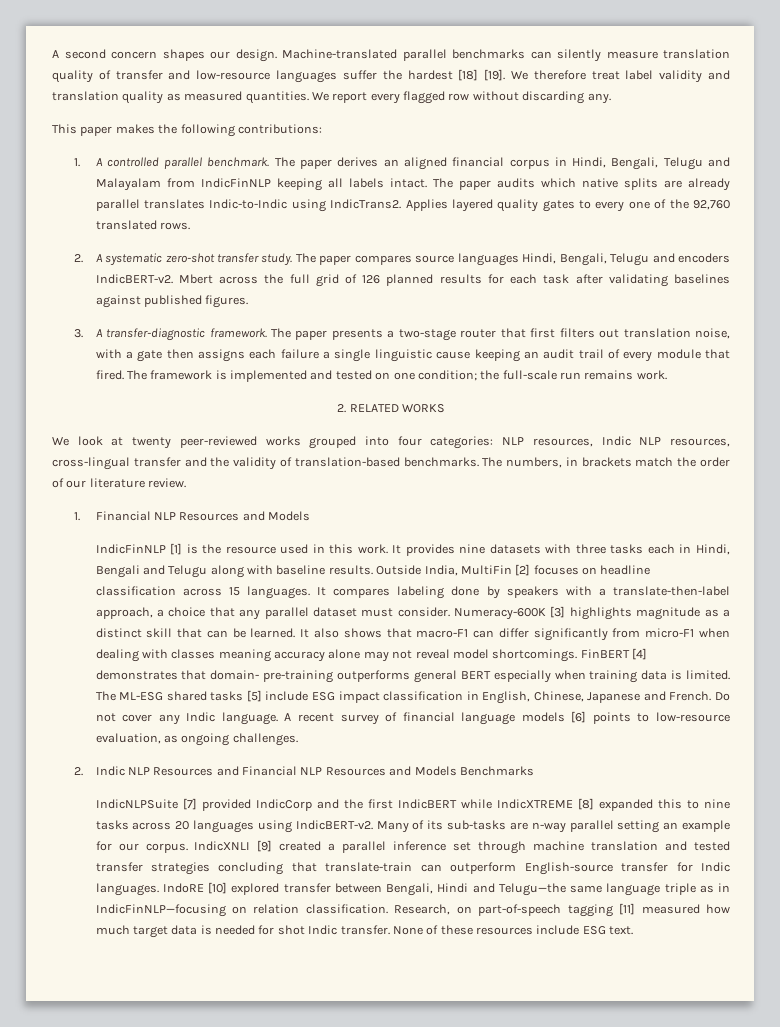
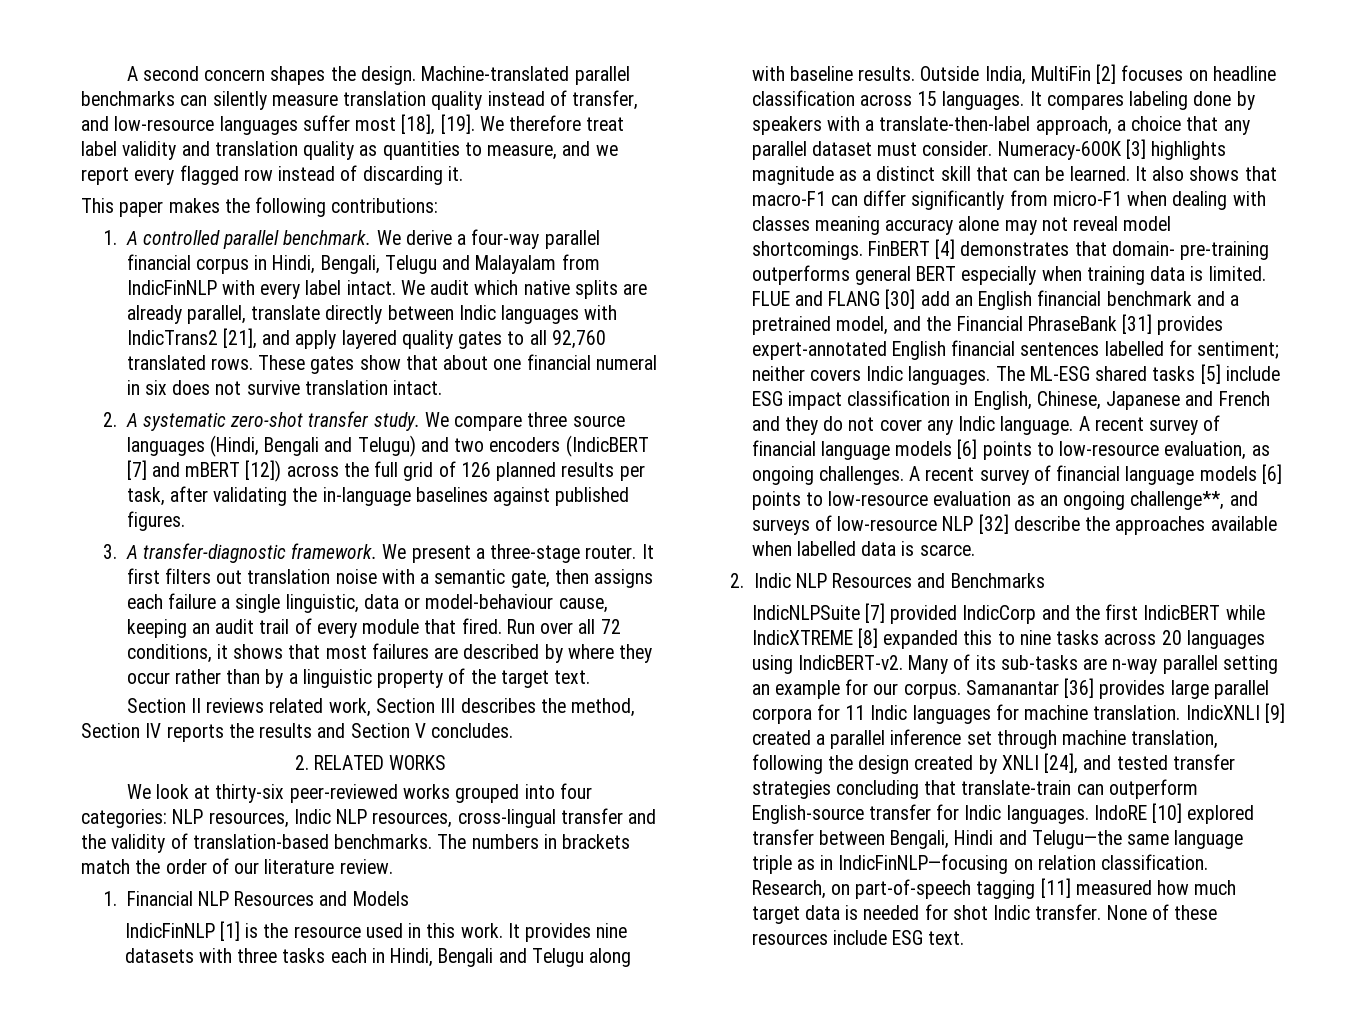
[210,51,230,59] our -> [330,66,356,81] the
[98,70,163,80] of transfer -> [487,90,639,110] instead of transfer,
[382,69,479,81] the hardest [18] -> [355,114,436,135] most [18],
[184,91,611,104] measured quantities. We report every flagged row without discarding any. -> [382,141,618,160] [81,165,463,185] quantities to measure, and we report every flagged row instead of discarding it.
[274,157,447,170] The paper derives an aligned -> [376,229,600,249] We derive a four-way parallel
[276,178,535,191] keeping all labels intact. The paper audits -> [221,280,470,299] with every label intact. We audit
[95,199,730,212] [95,220,190,230] parallel translates Indic-to-Indic using IndicTrans2. Applies layered quality gates to every one of the 92,760 translated rows. -> [186,305,618,324] [126,328,606,349] [126,354,657,374] [126,380,443,395] parallel, translate directly between Indic languages with IndicTrans2 [21], and apply layered quality gates to all 92,760 translated rows. These gates show that about one financial numeral in six does not survive translation intact.
[295,253,731,266] [95,274,213,284] The paper compares source languages Hindi, Bengali, Telugu and encoders IndicBERT-v2. Mbert -> [424,412,625,431] [126,435,649,457] [126,460,282,482] We compare three source languages (Hindi, Bengali and Telugu) and two encoders (IndicBERT [7] and mBERT [12])
[487,274,668,287] for each task after validating -> [619,465,645,481] [126,486,411,506] per task, after validating the in-language
[270,328,526,341] The paper presents a two-stage router that -> [382,544,654,563] We present a three-stage router. It
[695,328,731,339] [95,349,163,362] noise, with a gate -> [335,569,550,588] noise with a semantic gate,
[374,349,471,362] linguistic cause -> [285,594,608,613] linguistic, data or model-behaviour cause,
[126,370,667,382] The framework is implemented and tested on one condition; the full-scale run remains work. -> [506,619,621,634] [126,643,653,663] [126,668,591,688] [126,698,636,717] [81,723,514,742] Run over all 72 conditions, it shows that most failures are described by where they occur rather than by a linguistic property of the target text. // Section II reviews related work, Section III describes the method, Section IV reports the results and Section V concludes.
[132,437,172,449] twenty -> [215,784,285,803] thirty-six
[506,457,563,468] numbers, -> [471,834,539,849] numbers
(730, 675) none -> [751,289,1240,310] [751,314,1224,335] [751,340,1280,360] [751,366,991,385] FLUE and FLANG [30] add an English financial benchmark and a pretrained model, and the Financial PhraseBank [31] provides expert-annotated English financial sentences labelled for sentiment; neither covers Indic languages.
[669,691,731,701] French. Do -> [1218,391,1270,406] [751,416,844,435] French and they do
(298, 739) none -> [909,464,1282,485] [751,491,1258,510] [751,514,1277,535] [751,541,975,556] A recent survey of financial language models [6] points to low-resource evaluation as an ongoing challenge**, and surveys of low-resource NLP [32] describe the approaches available when labelled data is scarce.
[242,766,457,776] Financial NLP Resources and Models -> (946, 580) none
(188, 848) none -> [965,678,1269,699] [751,704,1181,724] Samanantar [36] provides large parallel corpora for 11 Indic languages for machine translation.
[591,841,659,851] translation -> [1131,730,1219,749] [751,753,1079,774] translation, following the design created by XNLI [24],

